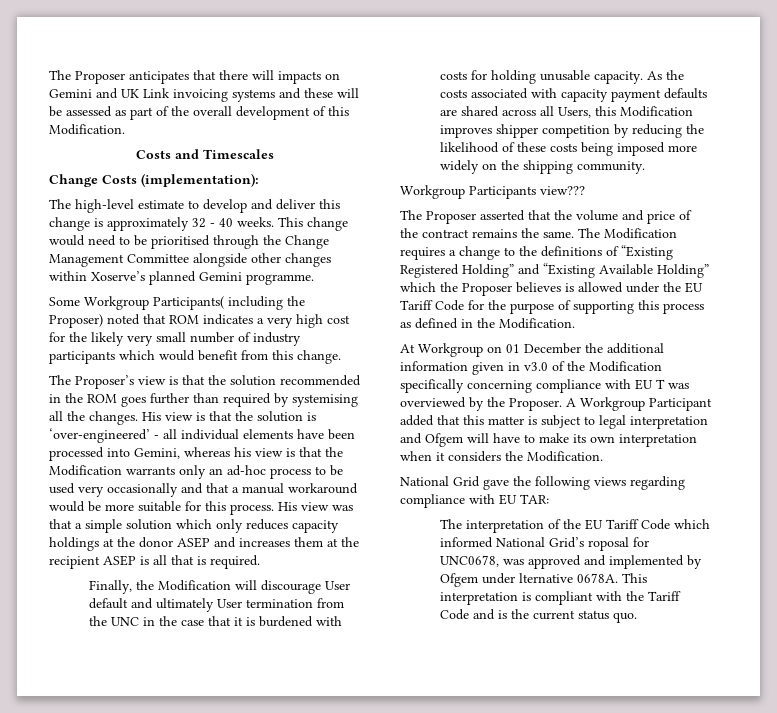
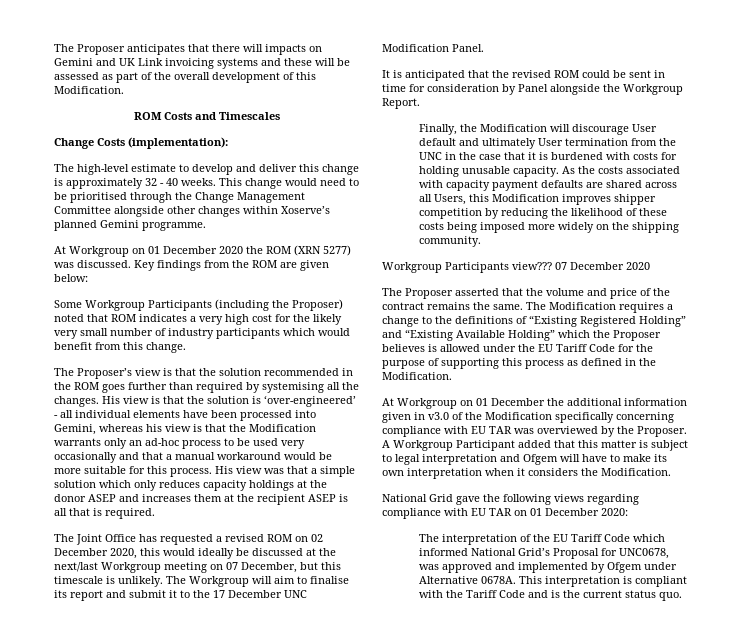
(125, 129) none -> [134,112,162,120] ROM
(314, 279) none -> [54,245,351,257] [54,260,329,271] [54,274,88,282] // At Workgroup on 01 December 2020 the ROM (XRN 5277) was discussed. Key findings from the ROM are given below:
[153,296,283,310] Participants( including -> [148,299,269,311] Participants (including
(260, 562) none -> [54,534,323,545] [54,548,336,559] [54,562,341,573] [54,576,349,587] [54,590,307,601] [382,44,484,52] [382,70,665,81] [382,84,683,95] [382,98,420,109] // The Joint Office has requested a revised ROM on 02 December 2020, this would ideally be discussed at the next/last Workgroup meeting on 07 December, but this timescale is unlikely. The Workgroup will aim to finalise its report and submit it to the 17 December UNC Modification Panel. // It is anticipated that the revised ROM could be sent in time for consideration by Panel alongside the Workgroup Report.
(585, 190) none -> [555,262,650,270] 07 December 2020
[656,379,665,389] T -> [489,426,512,434] TAR
[520,494,549,504] TAR: -> [489,508,628,516] TAR on 01 December 2020:
[588,537,630,551] roposal -> [552,548,599,559] Proposal
[519,573,574,583] lternative -> [418,576,478,584] Alternative

